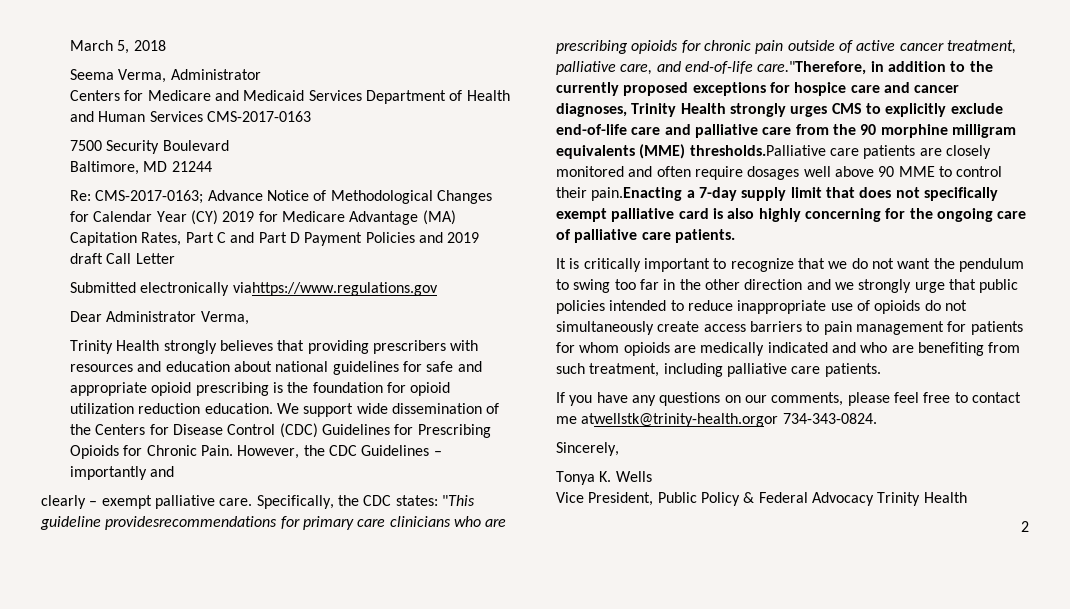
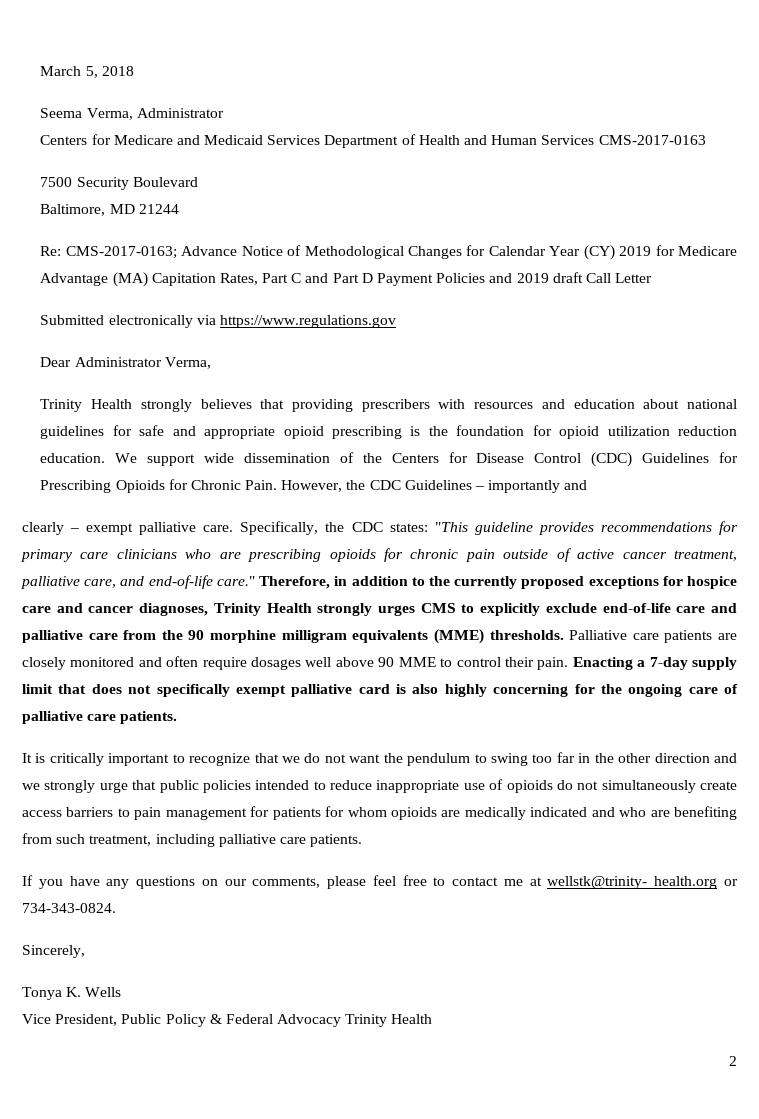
[232,282,438,296] viahttps://www.regulations.gov -> [196,315,396,328] via https://www.regulations.gov
[105,516,278,530] providesrecommendations -> [538,522,712,535] provides recommendations
[757,61,867,75] care."Therefore, -> [216,576,331,589] care." Therefore,
[689,145,826,156] thresholds.Palliative -> [489,630,628,640] thresholds. Palliative
[591,187,683,201] pain.Enacting -> [537,657,633,670] pain. Enacting
[581,413,779,427] atwellstk@trinity-health.orgor -> [529,876,738,889] at wellstk@trinity- health.org or

